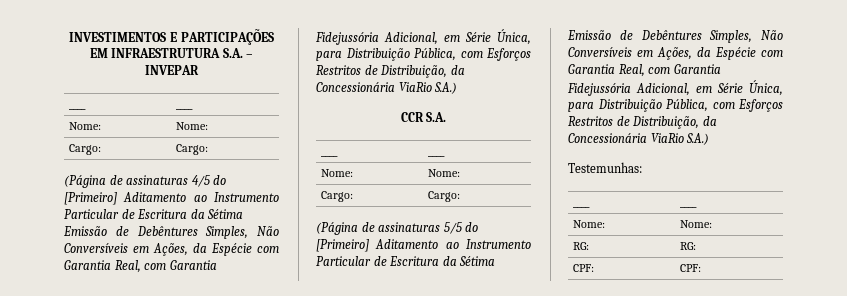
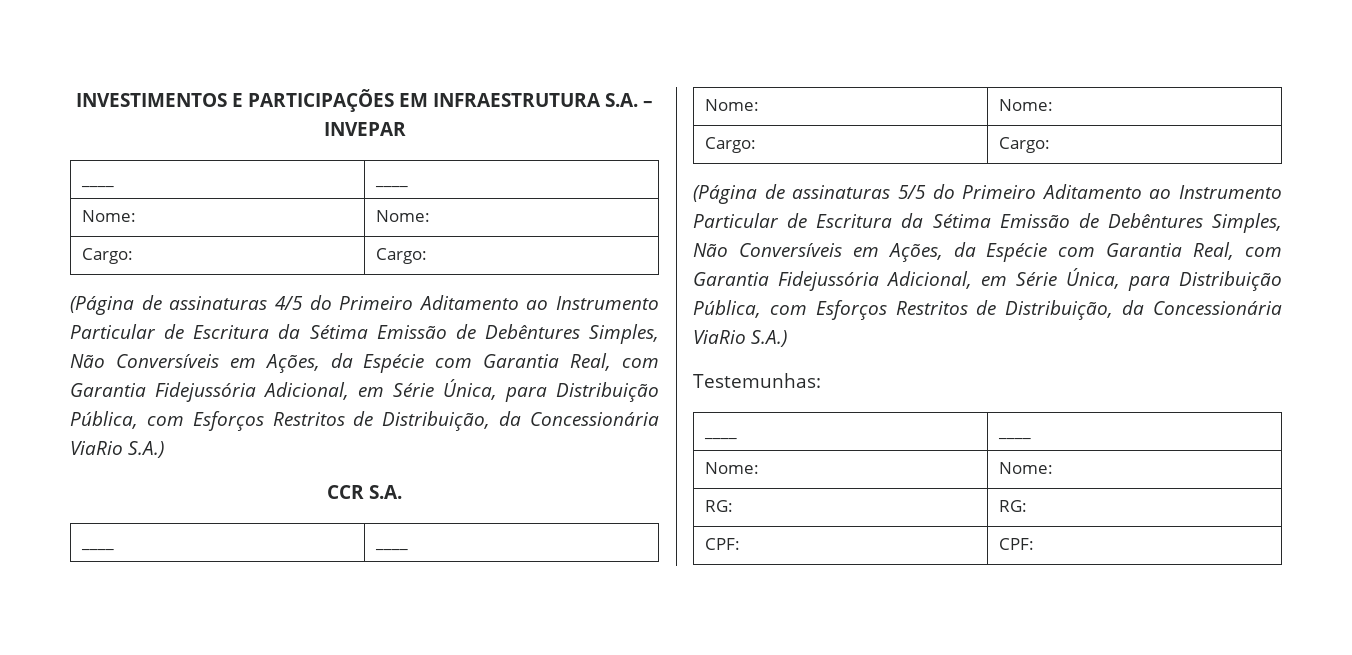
[64,192,117,205] [Primeiro] -> [339,296,414,310] Primeiro
[316,239,369,252] [Primeiro] -> [962,185,1037,199] Primeiro

